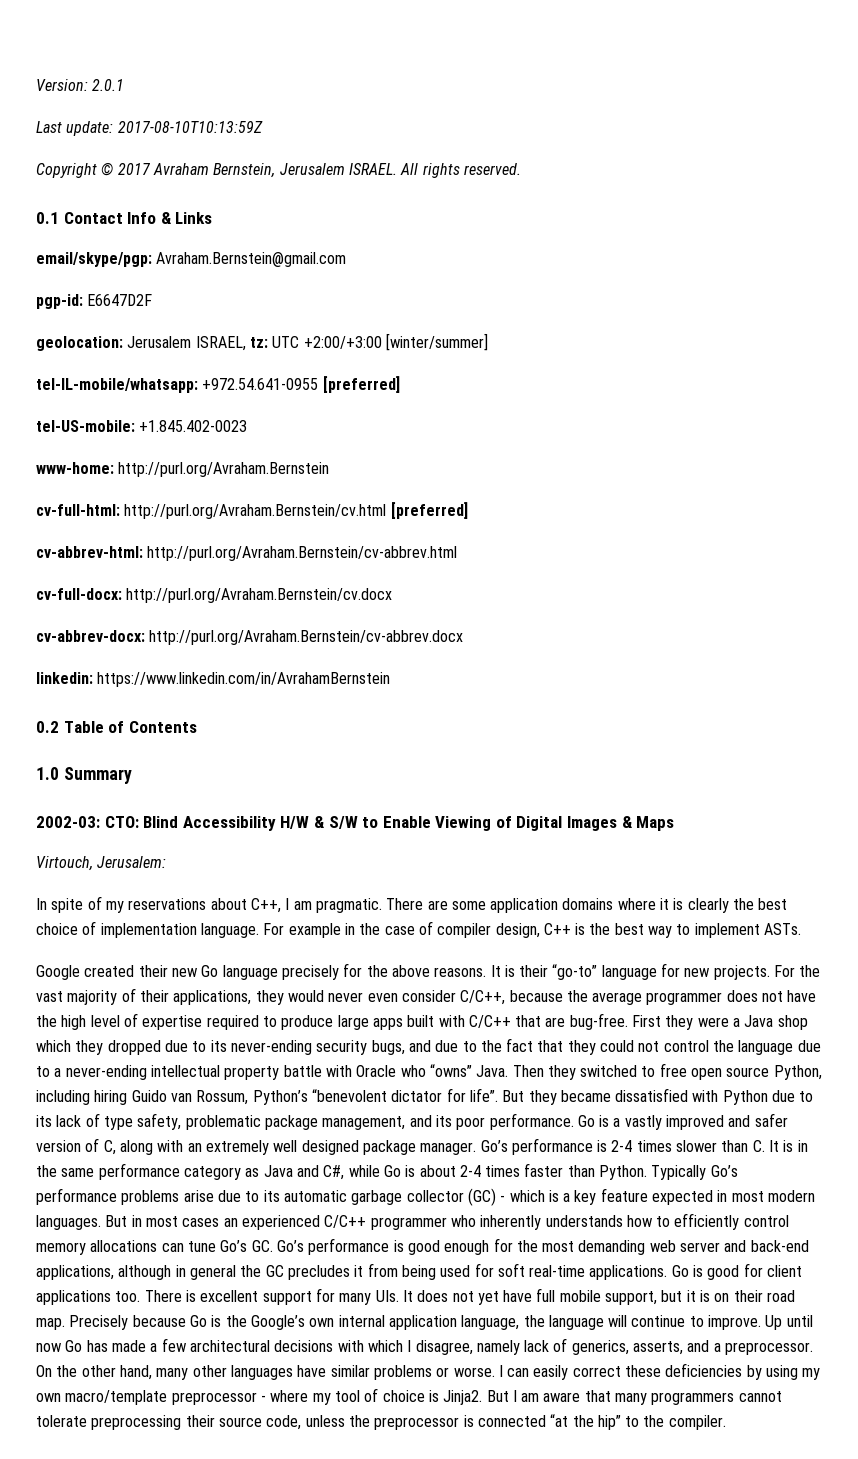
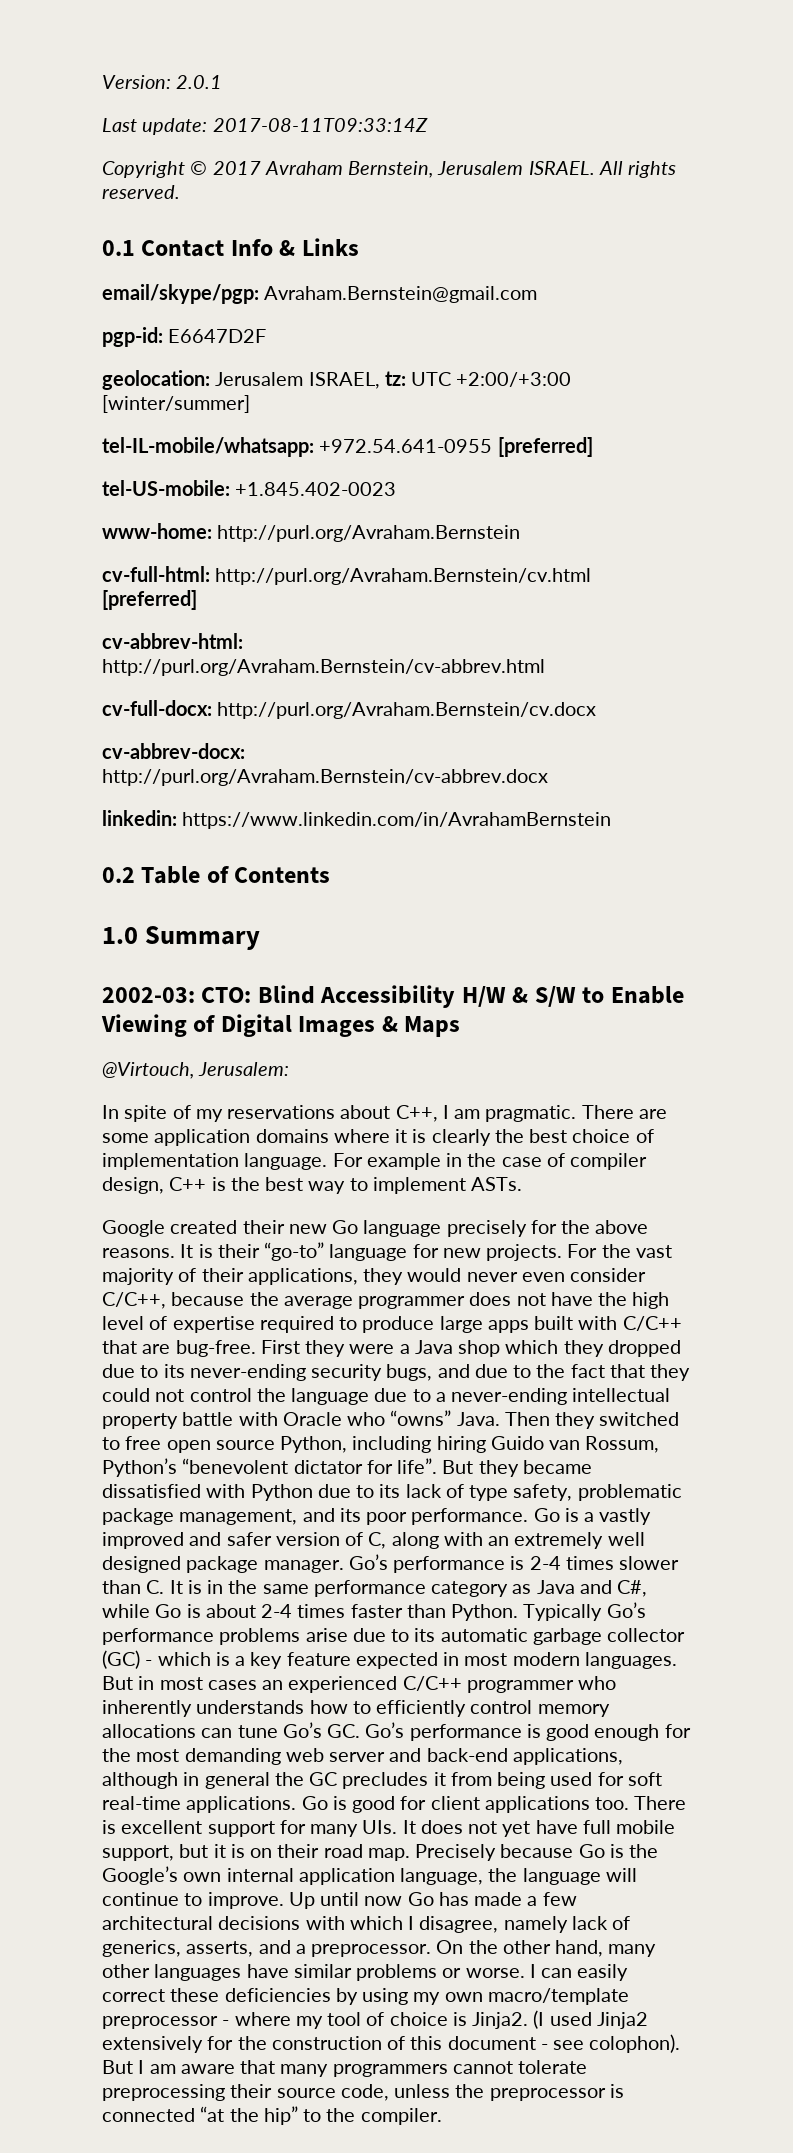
[117,121,263,133] 2017-08-10T10:13:59Z -> [212,118,428,132] 2017-08-11T09:33:14Z
[36,856,93,871] Virtouch, -> [102,1062,194,1079] @Virtouch,
(483, 1397) none -> [533,2010,648,2029] [102,2034,681,2053] (I used Jinja2 extensively for the construction of this document - see colophon).

